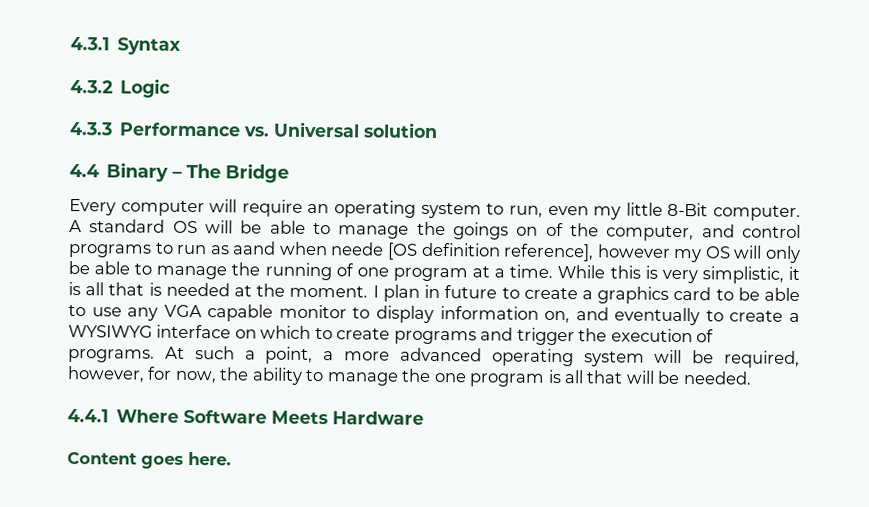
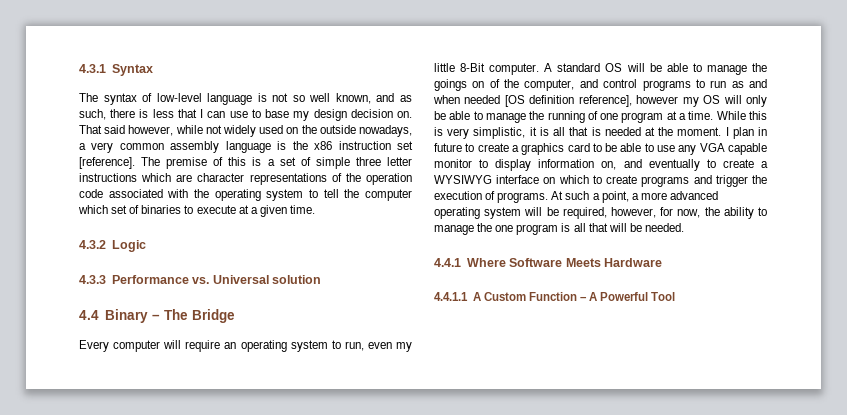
(182, 46) none -> [79,93,412,105] [79,109,412,121] [79,125,412,137] [79,141,414,153] [79,157,412,169] [79,173,412,185] [79,189,412,201] [78,205,315,217] // The syntax of low-level language is not so well known, and as such, there is less that I can use to base my design decision on. That said however, while not widely used on the outside nowadays, a very common assembly language is the x86 instruction set [reference]. The premise of this is a set of simple three letter instructions which are character representations of the operation code associated with the operating system to tell the computer which set of binaries to execute at a given time.
[232,241,385,256] aand when neede -> [749,79,767,88] [433,95,501,104] and when needed
[67,451,231,469] Content goes here. -> [434,292,676,301] 4.4.1.1 A Custom Function – A Powerful Tool

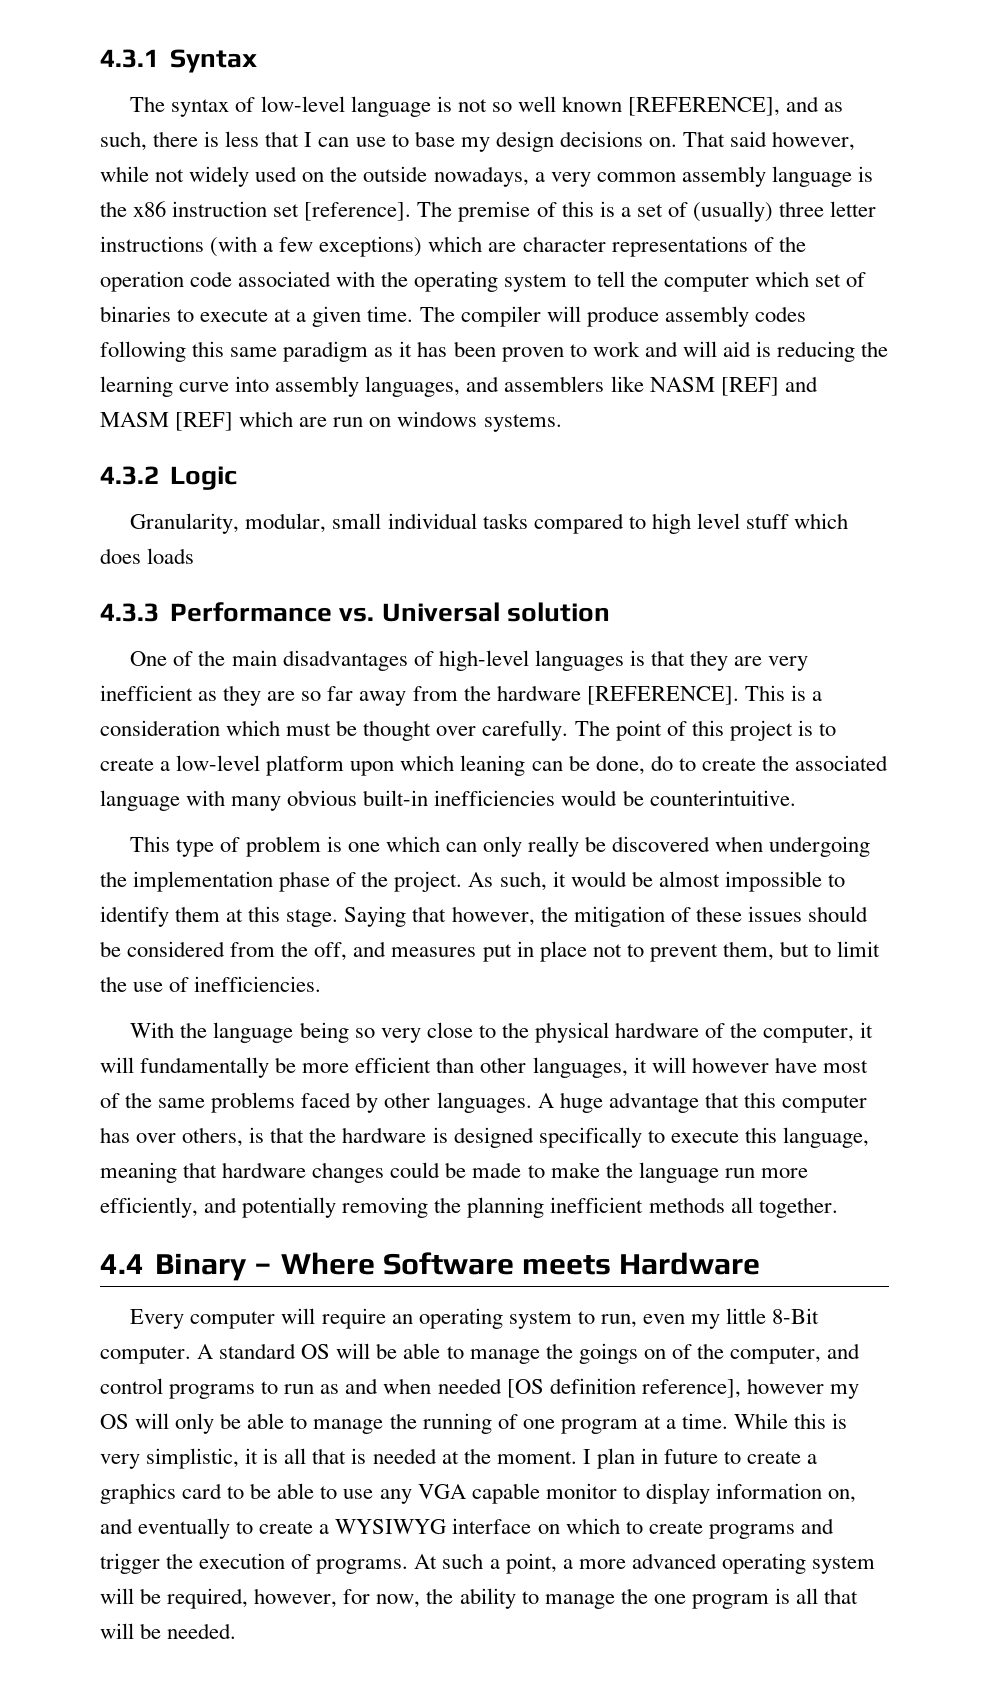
[335,93,371,104] known, -> [561,96,781,116] known [REFERENCE],
[350,109,393,118] decision -> [559,131,643,147] decisions
[315,157,350,169] simple -> [692,201,773,222] (usually)
(137, 177) none -> [210,236,423,257] (with a few exceptions)
[79,240,146,252] // 4.3.2 Logic -> [419,306,806,327] [100,341,889,362] [100,376,818,397] [100,411,562,432] [100,466,238,490] [130,513,849,534] [100,548,195,564] The compiler will produce assembly codes following this same paradigm as it has been proven to work and will aid is reducing the learning curve into assembly languages, and assemblers like NASM [REF] and MASM [REF] which are run on windows systems. // 4.3.2 Logic // Granularity, modular, small individual tasks compared to high level stuff which does loads
(321, 279) none -> [130,650,809,671] [100,685,822,706] [100,720,836,741] [100,755,889,776] [100,790,796,811] [130,836,871,857] [100,871,845,892] [100,906,868,927] [100,941,881,962] [100,976,322,992] [130,1022,874,1043] [100,1057,868,1078] [100,1092,867,1113] [100,1127,869,1148] [100,1162,808,1183] [100,1197,838,1218] // One of the main disadvantages of high-level languages is that they are very inefficient as they are so far away from the hardware [REFERENCE]. This is a consideration which must be thought over carefully. The point of this project is to create a low-level platform upon which leaning can be done, do to create the associated language with many obvious built-in inefficiencies would be counterintuitive. // This type of problem is one which can only really be discovered when undergoing the implementation phase of the project. As such, it would be almost impossible to identify them at this stage. Saying that however, the mitigation of these issues should be considered from the off, and measures put in place not to prevent them, but to limit the use of inefficiencies. // With the language being so very close to the physical hardware of the computer, it will fundamentally be more efficient than other languages, it will however have most of the same problems faced by other languages. A huge advantage that this computer has over others, is that the hardware is designed specifically to execute this language, meaning that hardware changes could be made to make the language run more efficiently, and potentially removing the planning inefficient methods all together.
[163,309,235,323] The Bridge -> [280,1252,761,1275] Where Software meets Hardware
[434,258,662,267] [434,292,676,301] // 4.4.1 Where Software Meets Hardware // 4.4.1.1 A Custom Function – A Powerful Tool -> (237, 1631) none

